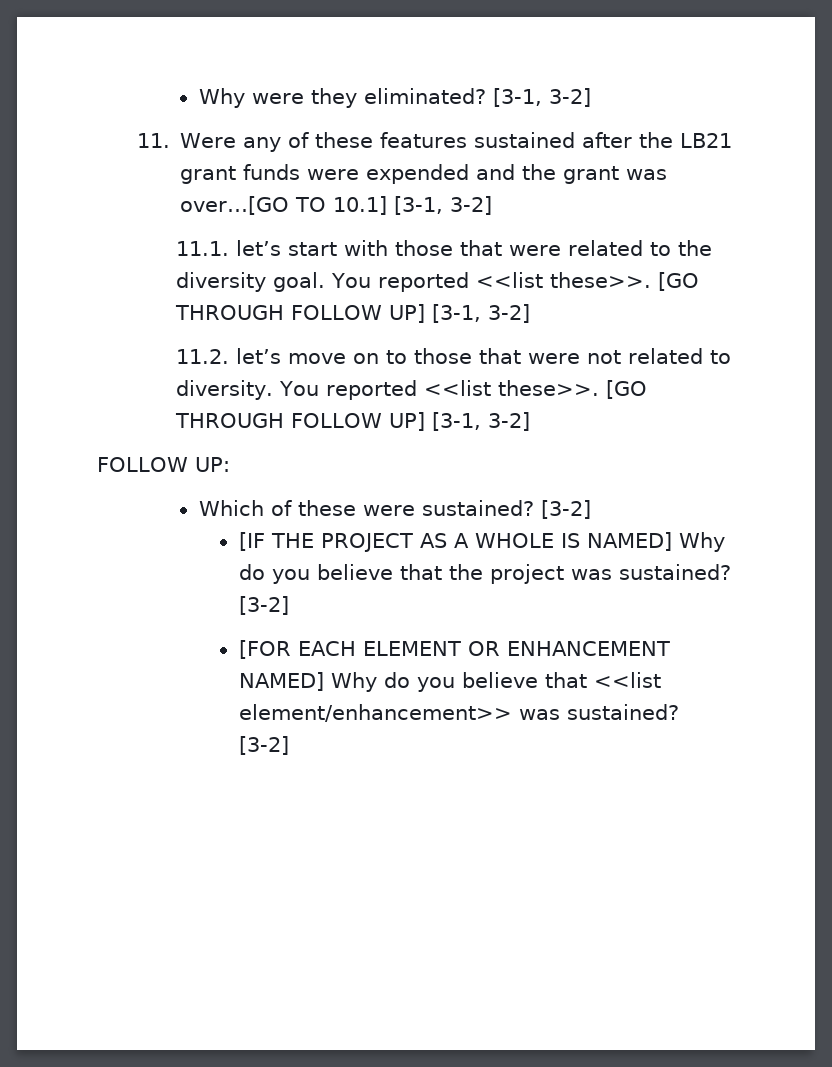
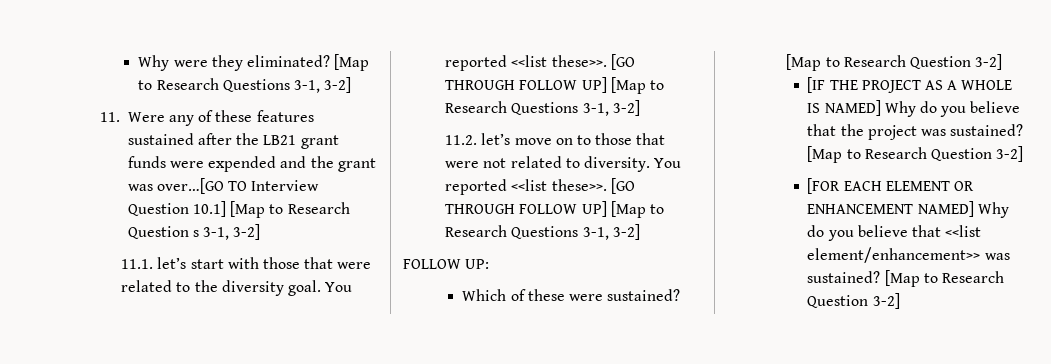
[492,88,542,107] [3-1, -> [334,54,370,71] [138,78,320,93] [Map to Research Questions 3-1,
[332,196,443,215] 10.1] [3-1, -> [251,180,320,191] [127,201,350,218] [127,226,230,240] Interview Question 10.1] [Map to Research Question s 3-1,
[432,304,482,323] [3-1, -> [610,77,665,94] [445,101,609,116] [Map to Research Questions 3-1,
[432,412,482,431] [3-1, -> [610,201,665,218] [445,225,609,240] [Map to Research Questions 3-1,
[540,500,591,519] [3-2] -> [786,54,1003,71] [Map to Research Question 3-2]
[238,596,289,615] [3-2] -> [807,146,1024,163] [Map to Research Question 3-2]
[238,736,289,755] [3-2] -> [884,270,1005,287] [807,293,900,309] [Map to Research Question 3-2]

